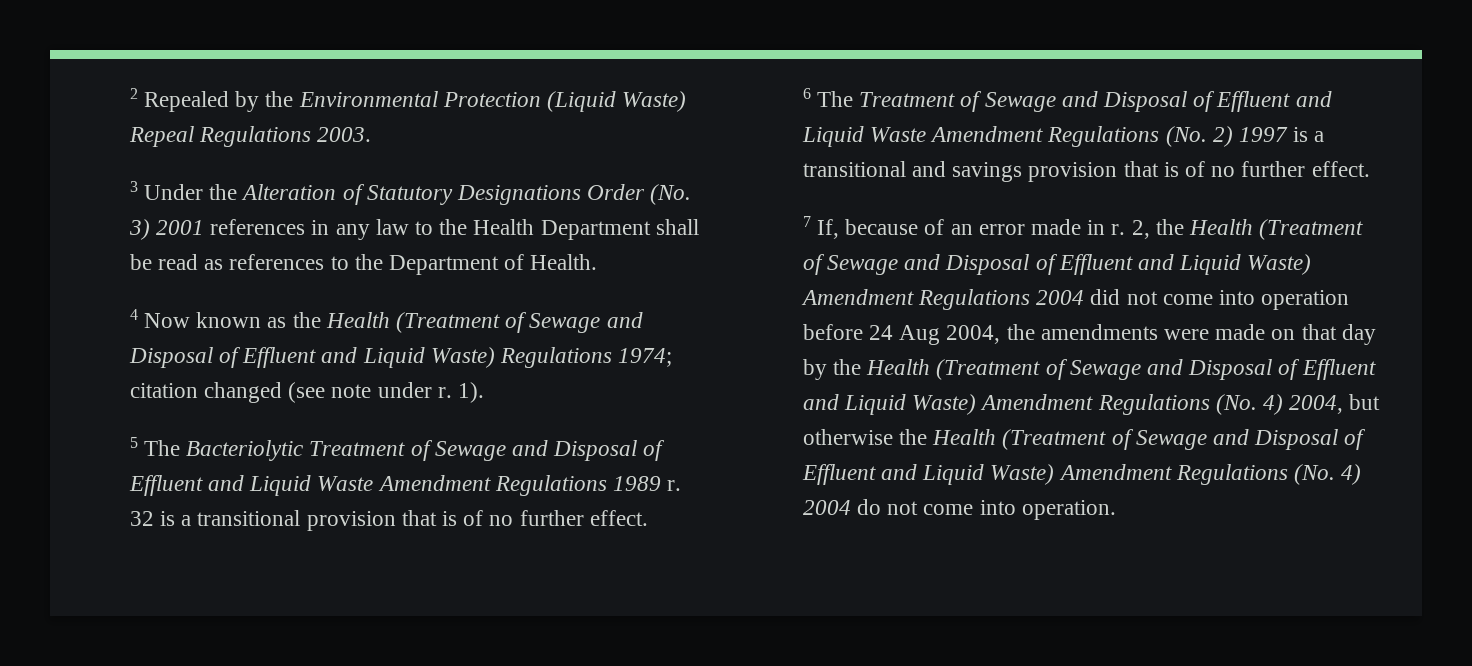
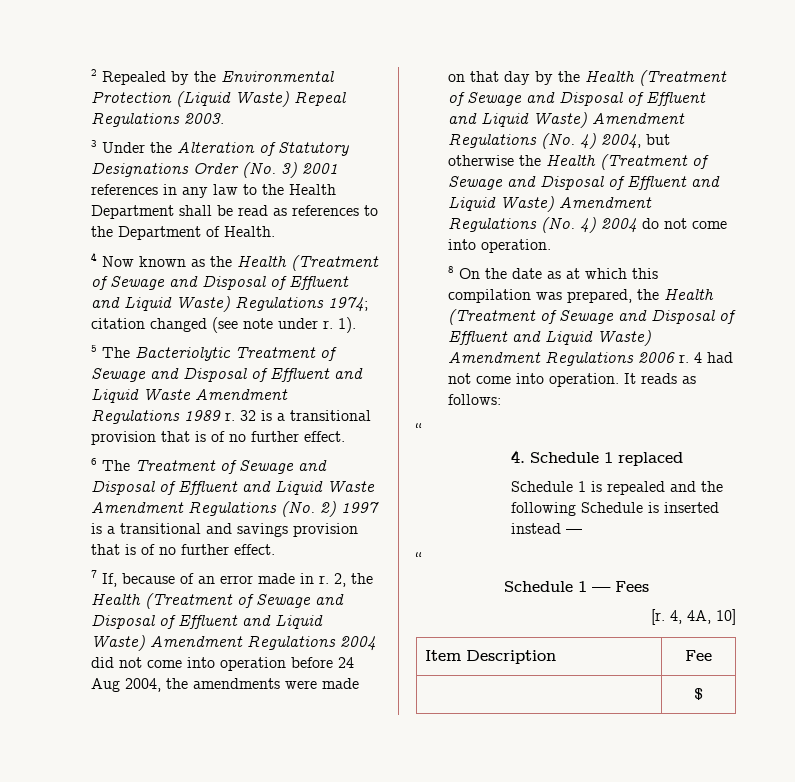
(1116, 510) none -> [447,266,658,279] [447,288,714,303] [447,309,736,325] [447,330,651,346] [447,351,733,366] [447,373,696,387] [447,394,501,405] [415,423,422,434] [511,450,684,466] [511,481,724,495] [511,502,720,516] [511,523,583,534] [415,552,422,563] [503,581,649,592] [651,609,736,625] [424,650,556,664] [685,650,712,661] [694,688,703,700] // 8 On the date as at which this compilation was prepared, the Health (Treatment of Sewage and Disposal of Effluent and Liquid Waste) Amendment Regulations 2006 r. 4 had not come into operation. It reads as follows: // “ // 4. Schedule 1 replaced // Schedule 1 is repealed and the following Schedule is inserted instead — // “ // Schedule 1 — Fees // [r. 4, 4A, 10] // Item Description | Fee // | $

